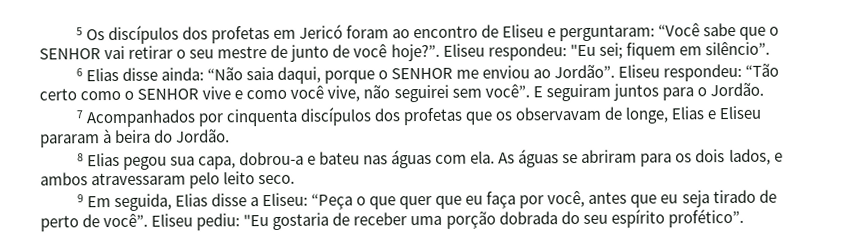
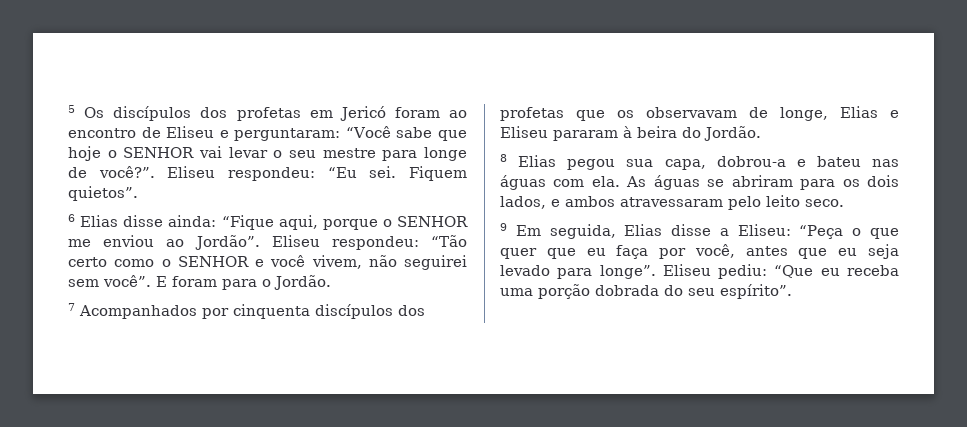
(767, 33) none -> [68,146,101,161] hoje
[128,45,174,59] retirar -> [228,147,268,158] levar
[270,41,770,62] de junto de você hoje?”. Eliseu respondeu: "Eu sei; fiquem em silêncio”. -> [382,147,467,161] [68,166,468,181] [68,186,138,201] para longe de você?”. Eliseu respondeu: “Eu sei. Fiquem quietos”.
[206,66,321,84] “Não saia daqui, -> [221,215,318,230] “Fique aqui,
[202,85,361,102] vive e como você vive, -> [255,255,362,269] e você vivem,
[545,83,659,102] seguiram juntos -> [172,276,217,287] foram
[712,189,777,204] [40,212,408,232] tirado de perto de você”. Eliseu pediu: "Eu gostaria de receber -> [500,264,899,279] levado para longe”. Eliseu pediu: “Que eu receba
[610,208,744,228] espírito profético”. -> [720,284,792,299] espírito”.

